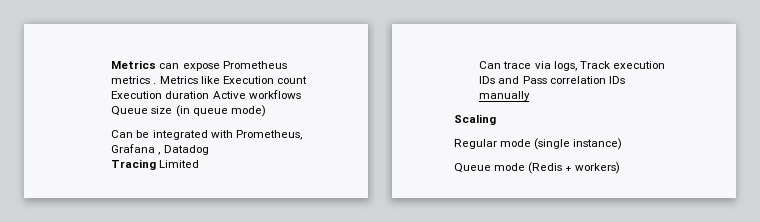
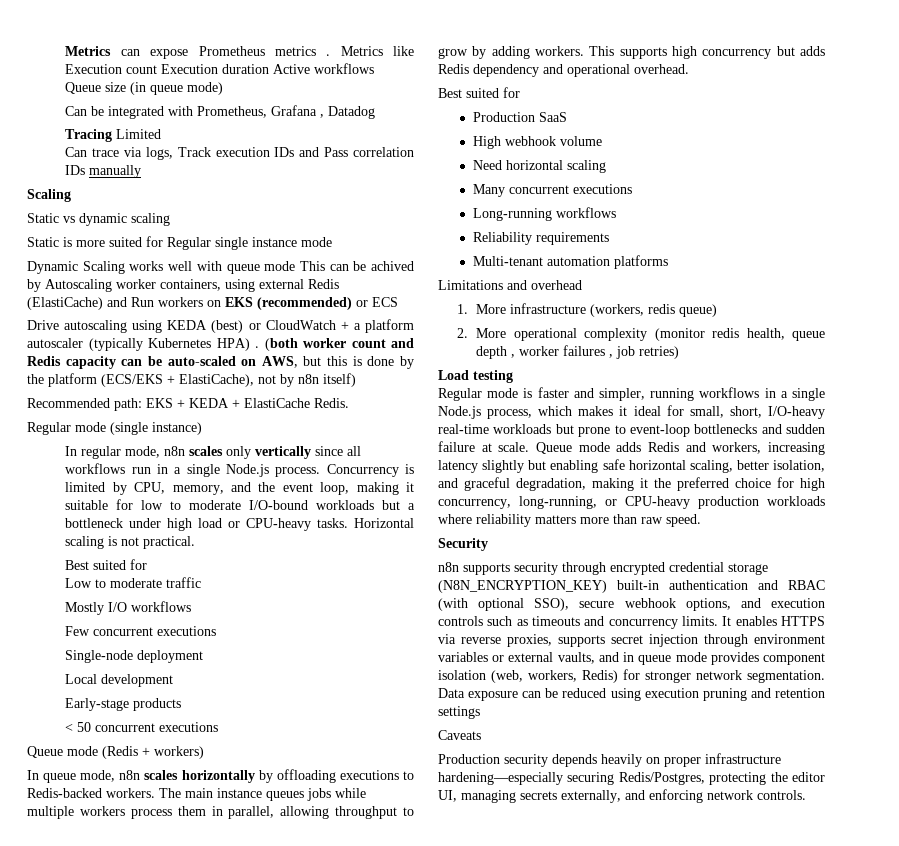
[454,138,623,150] Regular mode (single instance) -> [27,213,170,226] [27,236,332,250] [27,261,414,274] [27,279,339,292] [27,297,398,310] [27,319,414,333] [27,338,414,351] [27,356,414,369] [27,373,356,387] [27,398,349,411] [27,422,202,435] [65,446,362,459] [65,463,414,477] [65,482,414,495] [65,499,415,510] [65,518,414,531] [65,536,196,549] [65,559,148,570] [65,577,202,588] [65,601,192,615] [65,626,217,636] [65,650,204,663] [65,674,174,687] [65,698,182,711] [65,722,219,732] Static vs dynamic scaling // Static is more suited for Regular single instance mode // Dynamic Scaling works well with queue mode This can be achived by Autoscaling worker containers, using external Redis (ElastiCache) and Run workers on EKS (recommended) or ECS // Drive autoscaling using KEDA (best) or CloudWatch + a platform autoscaler (typically Kubernetes HPA) . (both worker count and Redis capacity can be auto-scaled on AWS, but this is done by the platform (ECS/EKS + ElastiCache), not by n8n itself) // Recommended path: EKS + KEDA + ElastiCache Redis. // Regular mode (single instance) // In regular mode, n8n scales only vertically since all workflows run in a single Node.js process. Concurrency is limited by CPU, memory, and the event loop, making it suitable for low to moderate I/O-bound workloads but a bottleneck under high load or CPU-heavy tasks. Horizontal scaling is not practical. // Best suited for // Low to moderate traffic // Mostly I/O workflows // Few concurrent executions // Single-node deployment // Local development // Early-stage products // < 50 concurrent executions
(621, 168) none -> [27,769,414,783] [27,788,366,801] [27,806,414,819] [438,46,825,59] [438,64,689,77] [438,87,520,98] [472,112,567,122] [472,136,602,149] [472,160,606,173] [472,184,632,197] [472,207,616,221] [472,232,609,245] [472,255,668,269] [438,280,582,290] [457,303,718,317] [457,328,825,341] [476,345,680,359] [438,370,513,383] [438,387,825,401] [438,405,825,419] [438,424,825,437] [438,441,825,455] [438,459,825,473] [438,477,825,491] [438,496,825,509] [438,514,701,527] [438,538,488,551] [438,562,768,575] [438,580,825,593] [438,598,825,611] [438,616,825,629] [438,634,825,647] [438,652,825,665] [438,669,825,683] [438,688,825,701] [438,706,480,719] [438,730,481,740] [438,753,781,767] [438,772,825,785] [438,789,806,803] // In queue mode, n8n scales horizontally by offloading executions to Redis-backed workers. The main instance queues jobs while multiple workers process them in parallel, allowing throughput to grow by adding workers. This supports high concurrency but adds Redis dependency and operational overhead. // Best suited for // Production SaaS // High webhook volume // Need horizontal scaling // Many concurrent executions // Long-running workflows // Reliability requirements // Multi-tenant automation platforms // Limitations and overhead // 1. More infrastructure (workers, redis queue) // 2. More operational complexity (monitor redis health, queue depth , worker failures , job retries) // Load testing // Regular mode is faster and simpler, running workflows in a single Node.js process, which makes it ideal for small, short, I/O-heavy real-time workloads but prone to event-loop bottlenecks and sudden failure at scale. Queue mode adds Redis and workers, increasing latency slightly but enabling safe horizontal scaling, better isolation, and graceful degradation, making it the preferred choice for high concurrency, long-running, or CPU-heavy production workloads where reliability matters more than raw speed. // Security // n8n supports security through encrypted credential storage (N8N_ENCRYPTION_KEY) built-in authentication and RBAC (with optional SSO), secure webhook options, and execution controls such as timeouts and concurrency limits. It enables HTTPS via reverse proxies, supports secret injection through environment variables or external vaults, and in queue mode provides component isolation (web, workers, Redis) for stronger network segmentation. Data exposure can be reduced using execution pruning and retention settings // Caveats // Production security depends heavily on proper infrastructure hardening—especially securing Redis/Postgres, protecting the editor UI, managing secrets externally, and enforcing network controls.

